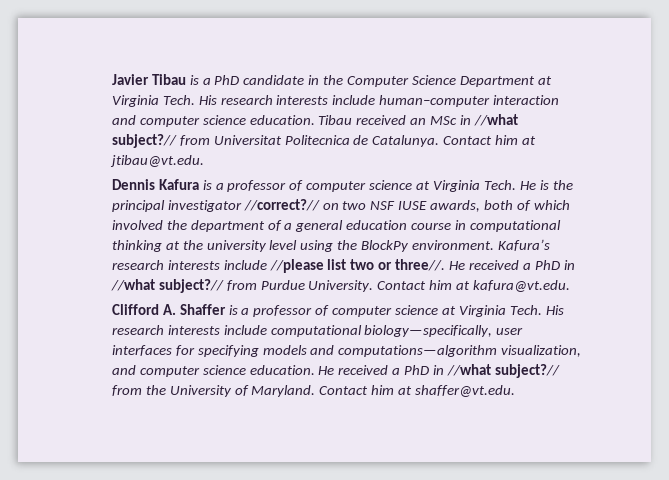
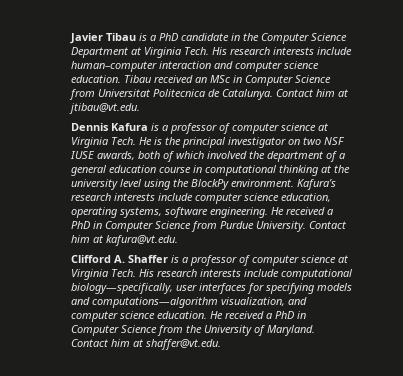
[474,114,519,126] [111,134,177,148] //what subject?// -> [244,75,331,86] Computer Science
[243,199,320,211] //correct?// -> (286, 142) none
[269,259,575,273] [110,279,224,293] //please list two or three//. He received a PhD in //what subject?// -> [194,193,331,204] [70,207,334,218] [70,221,191,232] computer science education, operating systems, software engineering. He received a PhD in Computer Science
[447,364,560,378] //what subject?// -> [70,325,157,336] Computer Science

